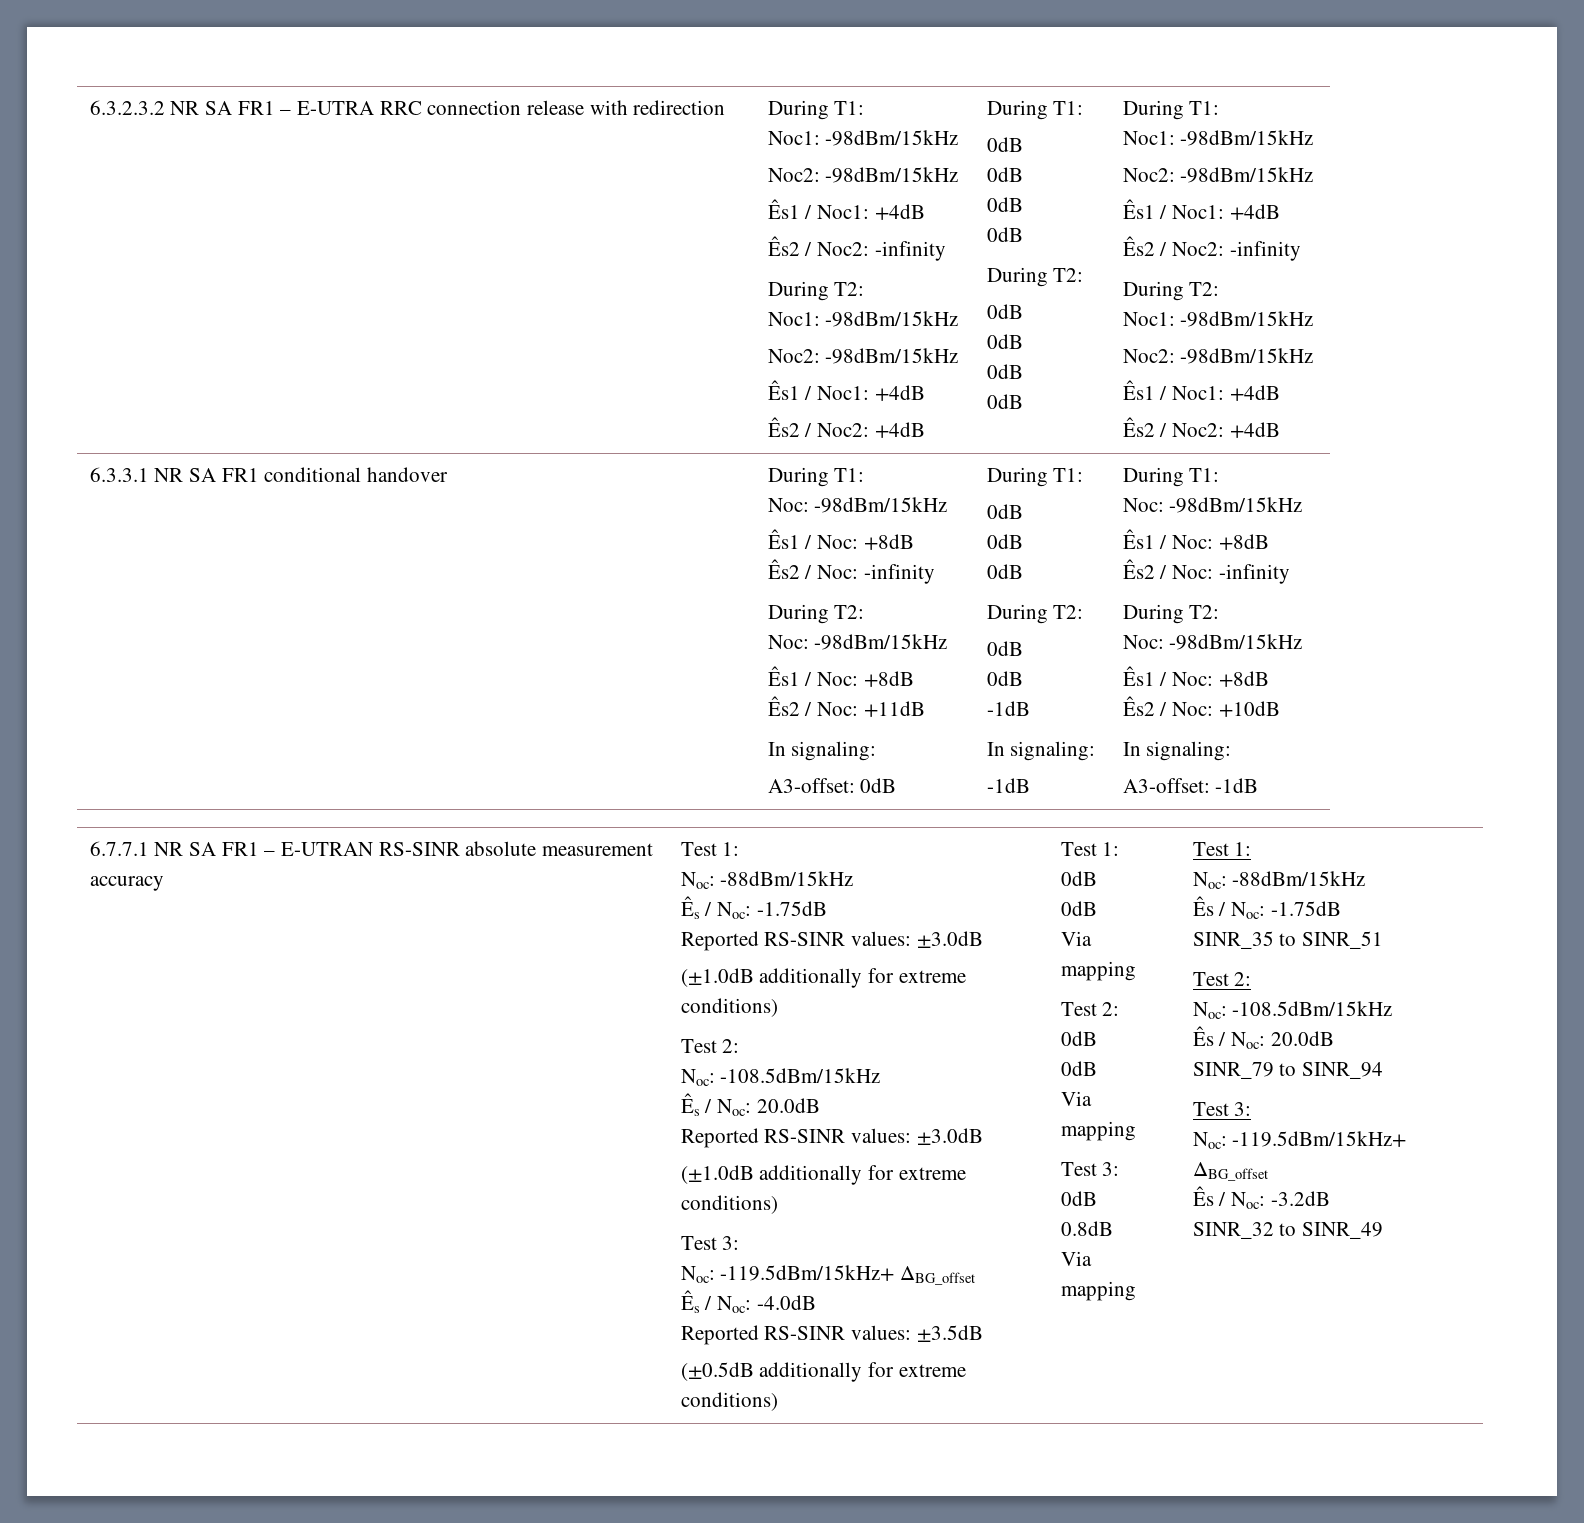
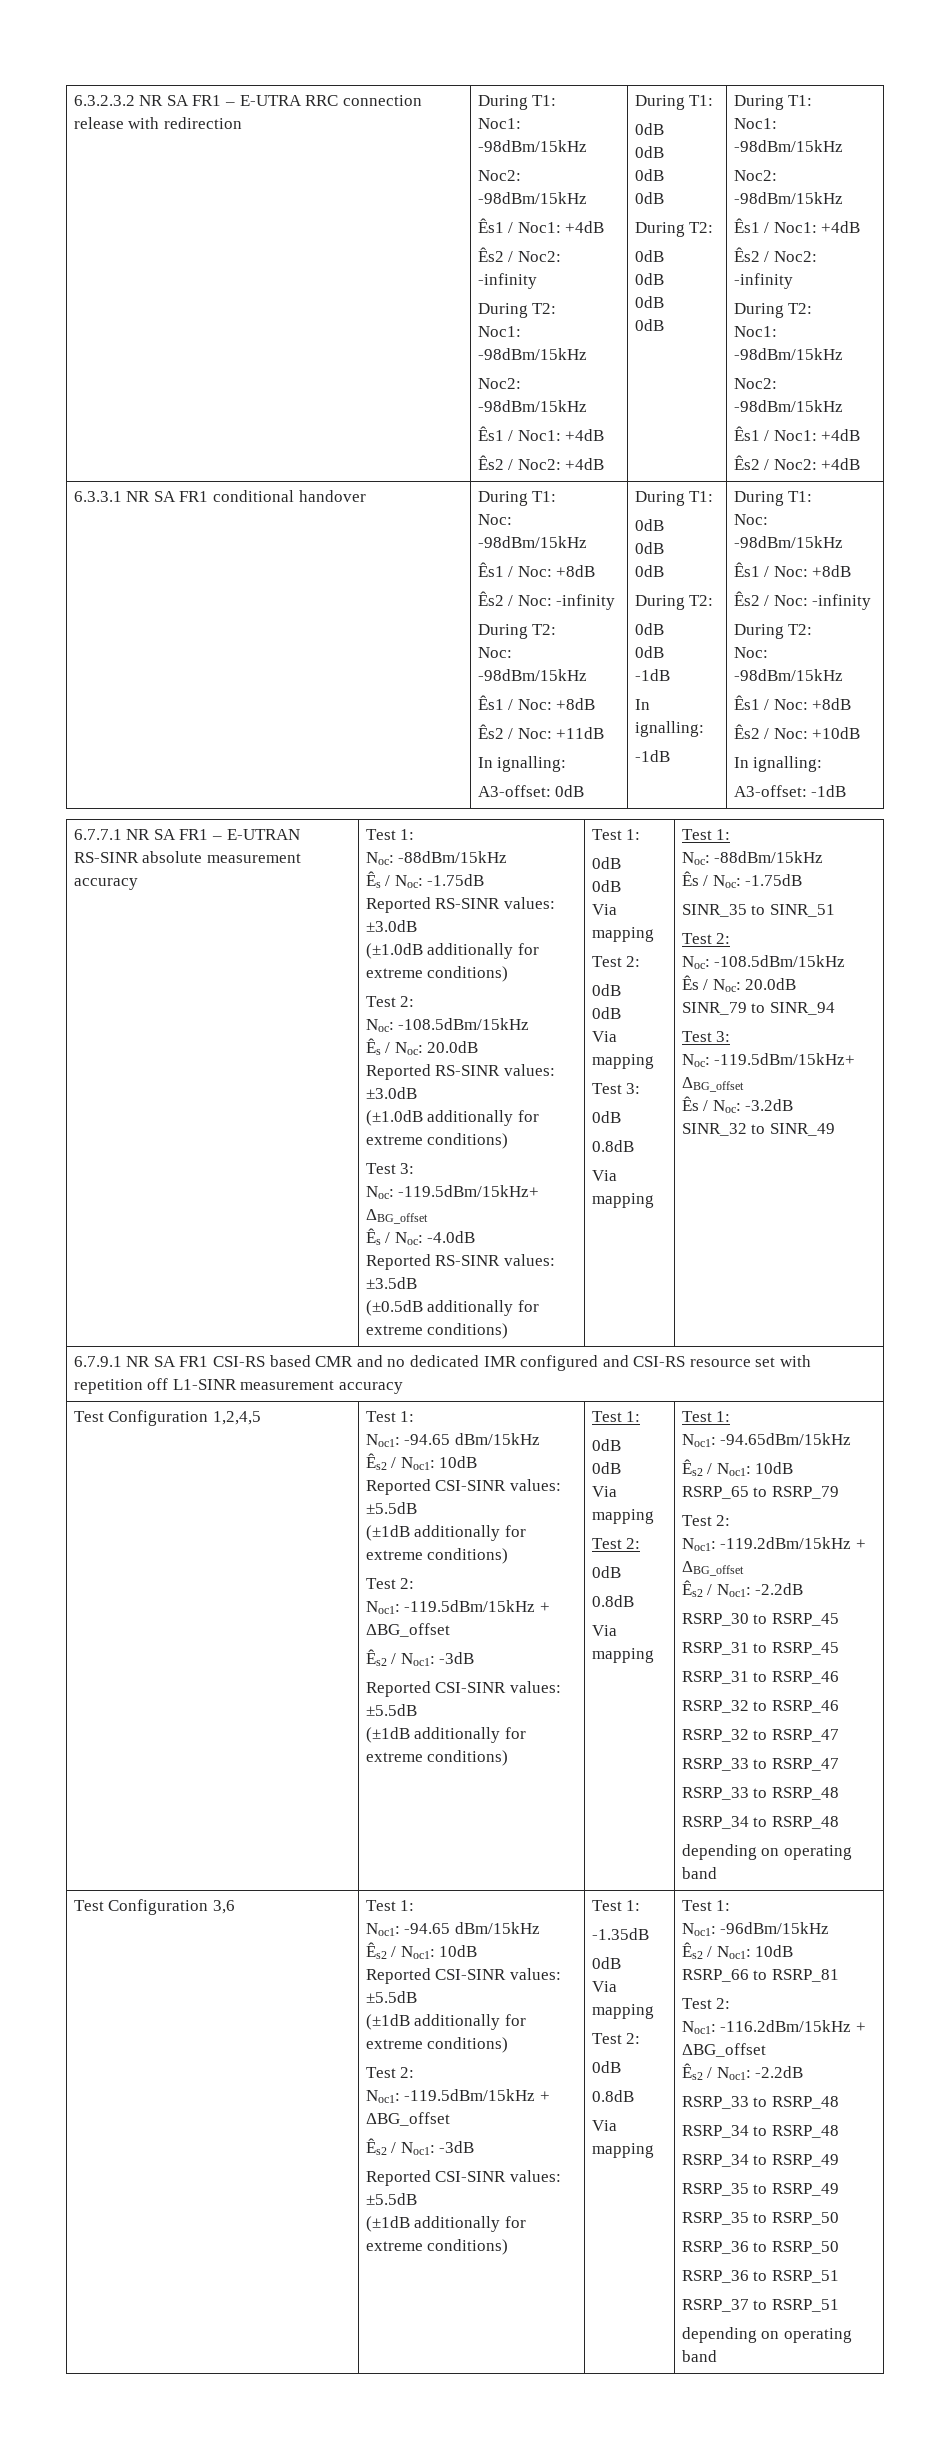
[791,741,877,761] signaling: -> [497,756,567,772] ignalling:
[1010,741,1096,761] signaling: -> [634,721,704,737] ignalling:
[1146,741,1232,761] signaling: -> [753,756,823,772] ignalling:
(1383, 1230) none -> [73,1355,812,1371] [73,1378,403,1394] [73,1410,261,1426] [365,1411,415,1422] [365,1433,540,1447] [365,1453,478,1470] [365,1479,561,1495] [365,1502,417,1514] [365,1525,526,1541] [365,1548,509,1564] [365,1578,415,1589] [365,1600,550,1614] [365,1623,450,1637] [365,1649,475,1666] [365,1681,561,1697] [365,1704,417,1716] [365,1727,526,1743] [365,1750,509,1766] [591,1411,641,1422] [591,1439,621,1451] [591,1462,621,1474] [591,1486,617,1497] [591,1509,654,1524] [591,1538,641,1549] [591,1566,621,1578] [591,1595,634,1607] [591,1625,617,1636] [591,1648,654,1663] [681,1411,731,1422] [681,1433,852,1447] [681,1459,794,1476] [681,1486,839,1499] [681,1515,731,1526] [681,1537,866,1551] [681,1561,744,1576] [681,1580,804,1597] [681,1613,839,1626] [681,1642,839,1655] [681,1671,839,1684] [681,1700,839,1713] [681,1729,839,1742] [681,1758,839,1771] [681,1787,839,1800] [681,1816,839,1829] [681,1844,852,1860] [681,1867,717,1879] [73,1899,235,1915] [365,1900,415,1911] [365,1922,540,1936] [365,1942,478,1959] [365,1968,561,1984] [365,1991,417,2003] [365,2014,526,2030] [365,2037,509,2053] [365,2067,415,2078] [365,2089,550,2103] [365,2112,450,2126] [365,2138,475,2155] [365,2170,561,2186] [365,2193,417,2205] [365,2216,526,2232] [365,2239,509,2255] [591,1900,641,1911] [591,1928,649,1940] [591,1957,621,1969] [591,1981,617,1992] [591,2004,654,2019] [591,2033,641,2044] [591,2061,621,2073] [591,2090,634,2102] [591,2120,617,2131] [591,2143,654,2158] [681,1900,731,1911] [681,1922,830,1936] [681,1942,794,1959] [681,1969,839,1982] [681,1998,731,2009] [681,2020,866,2034] [681,2043,766,2057] [681,2063,804,2080] [681,2096,839,2109] [681,2125,839,2138] [681,2154,839,2167] [681,2183,839,2196] [681,2212,839,2225] [681,2241,839,2254] [681,2270,839,2283] [681,2299,839,2312] [681,2327,852,2343] [681,2350,717,2362] // 6.7.9.1 NR SA FR1 CSI-RS based CMR and no dedicated IMR configured and CSI-RS resource set with repetition off L1-SINR measurement accuracy // Test Configuration 1,2,4,5 | Test 1: // Noc1: -94.65 dBm/15kHz // Ês2 / Noc1: 10dB // Reported CSI-SINR values: ±5.5dB // (±1dB additionally for extreme conditions) // Test 2: // Noc1: -119.5dBm/15kHz + ΔBG_offset // Ês2 / Noc1: -3dB // Reported CSI-SINR values: ±5.5dB // (±1dB additionally for extreme conditions) | Test 1: // 0dB // 0dB // Via mapping // Test 2: // 0dB // 0.8dB // Via mapping | Test 1: // Noc1: -94.65dBm/15kHz // Ês2 / Noc1: 10dB // RSRP_65 to RSRP_79 // Test 2: // Noc1: -119.2dBm/15kHz + ΔBG_offset // Ês2 / Noc1: -2.2dB // RSRP_30 to RSRP_45 // RSRP_31 to RSRP_45 // RSRP_31 to RSRP_46 // RSRP_32 to RSRP_46 // RSRP_32 to RSRP_47 // RSRP_33 to RSRP_47 // RSRP_33 to RSRP_48 // RSRP_34 to RSRP_48 // depending on operating band // Test Configuration 3,6 | Test 1: // Noc1: -94.65 dBm/15kHz // Ês2 / Noc1: 10dB // Reported CSI-SINR values: ±5.5dB // (±1dB additionally for extreme conditions) // Test 2: // Noc1: -119.5dBm/15kHz + ΔBG_offset // Ês2 / Noc1: -3dB // Reported CSI-SINR values: ±5.5dB // (±1dB additionally for extreme conditions) | Test 1: // -1.35dB // 0dB // Via mapping // Test 2: // 0dB // 0.8dB // Via mapping | Test 1: // Noc1: -96dBm/15kHz // Ês2 / Noc1: 10dB // RSRP_66 to RSRP_81 // Test 2: // Noc1: -116.2dBm/15kHz + ΔBG_offset // Ês2 / Noc1: -2.2dB // RSRP_33 to RSRP_48 // RSRP_34 to RSRP_48 // RSRP_34 to RSRP_49 // RSRP_35 to RSRP_49 // RSRP_35 to RSRP_50 // RSRP_36 to RSRP_50 // RSRP_36 to RSRP_51 // RSRP_37 to RSRP_51 // depending on operating band

